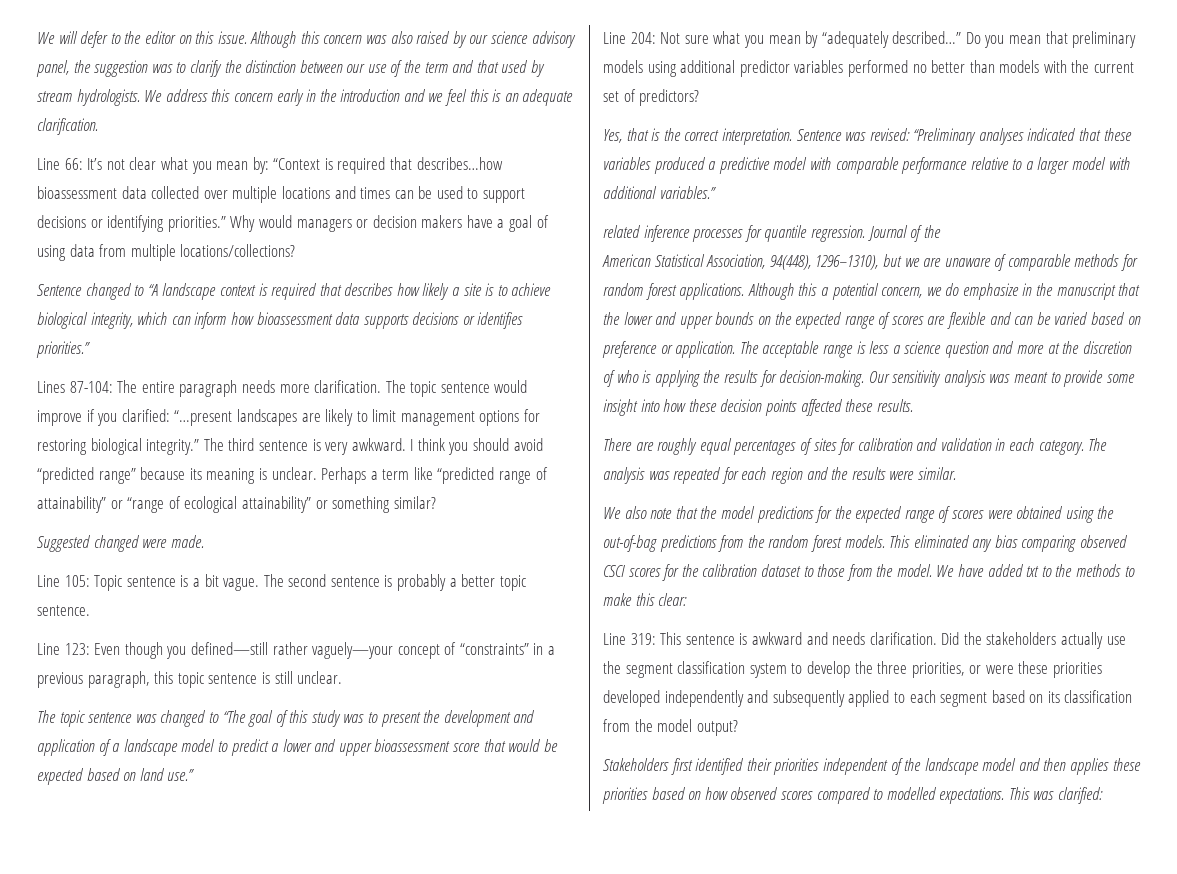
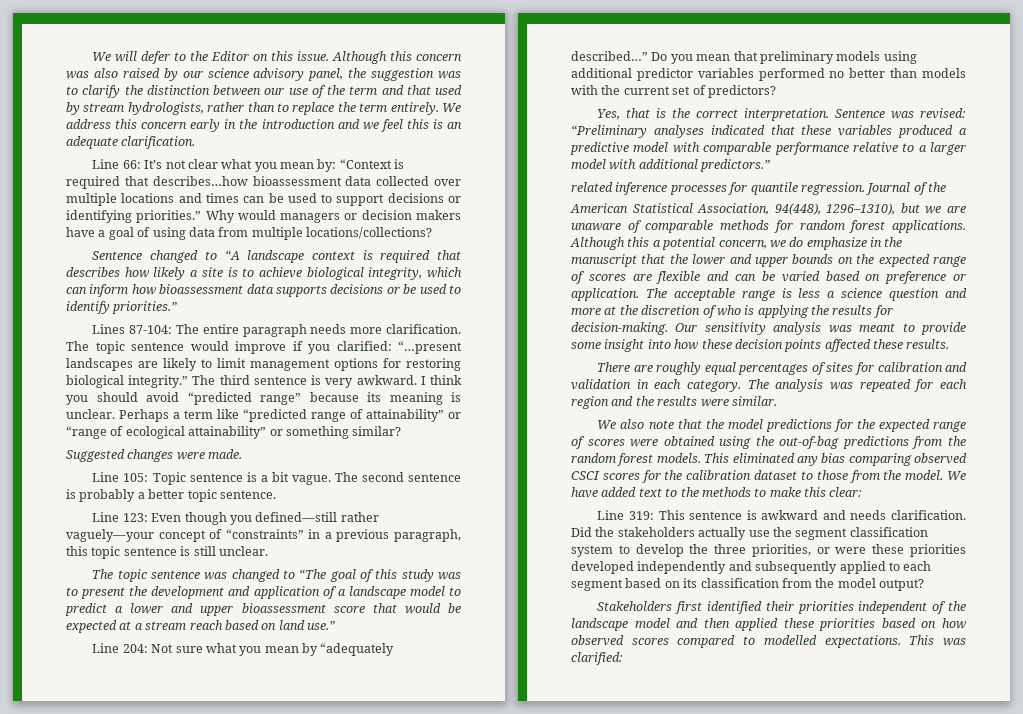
[144,31,176,44] editor -> [211,51,250,61] Editor
[76,89,140,106] hydrologists. -> [127,102,439,115] hydrologists, rather than to replace the term entirely.
[477,312,524,329] identifies -> [403,284,461,294] [66,301,110,314] be used to identify
[93,535,139,552] changed -> [127,449,174,462] changes
(83, 776) none -> [119,620,223,630] at a stream reach
[659,186,716,199] variables.” -> [700,159,771,172] predictors.”
[1026,566,1040,577] txt -> [638,488,662,497] text
[1070,758,1110,775] applies -> [735,618,779,631] applied

